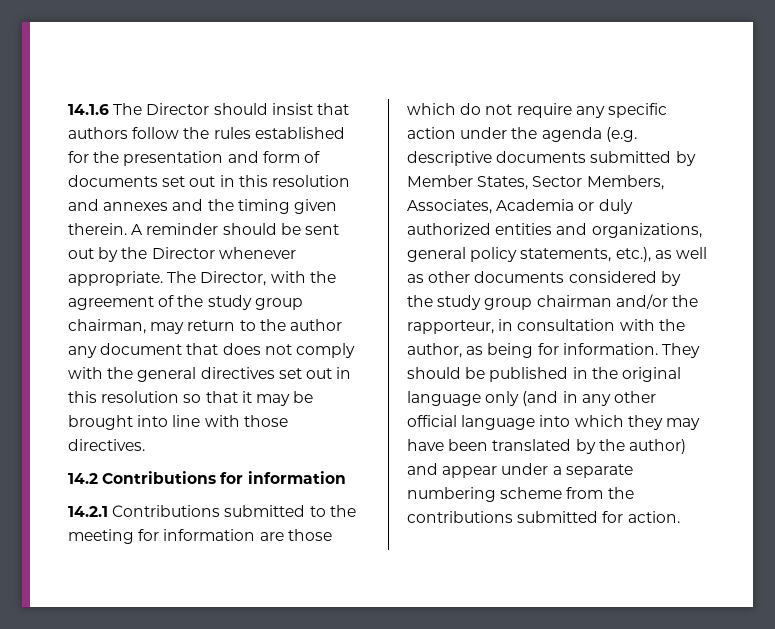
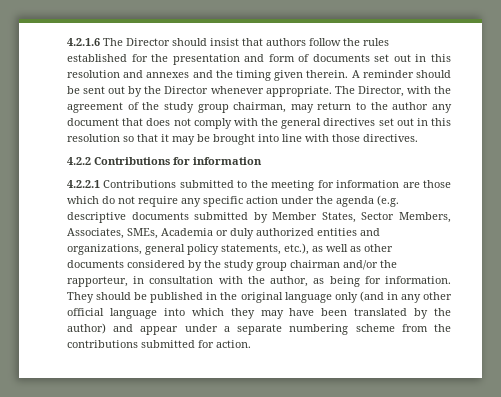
[68,104,109,115] 14.1.6 -> [67,38,100,46] 4.2.1.6
[68,473,98,484] 14.2 -> [67,157,91,165] 4.2.2
[68,506,108,517] 14.2.1 -> [67,180,100,188] 4.2.2.1
(492, 206) none -> [127,228,158,239] SMEs,

